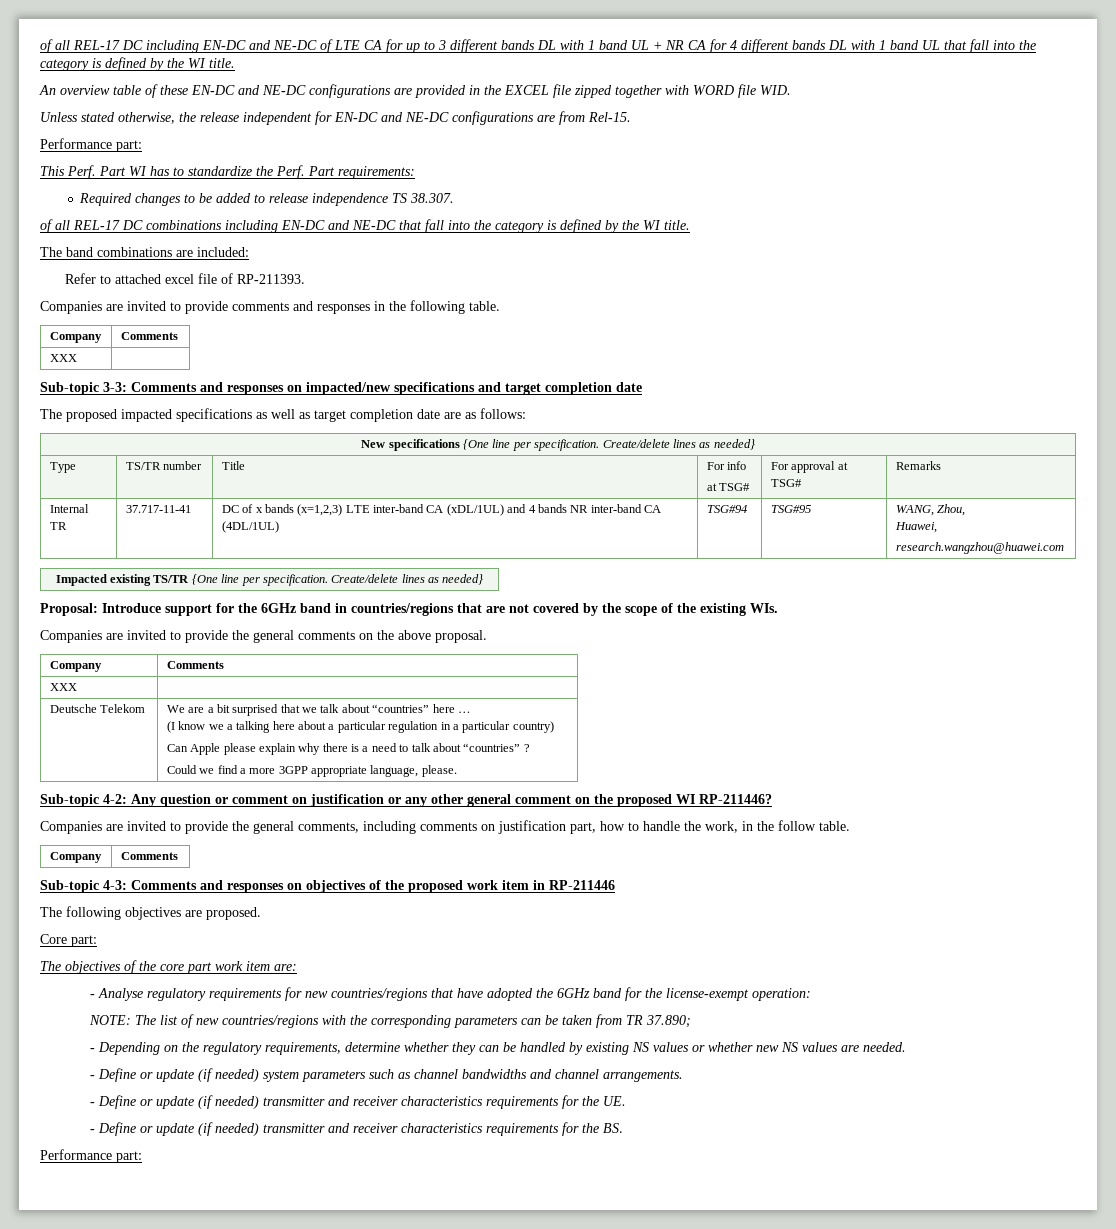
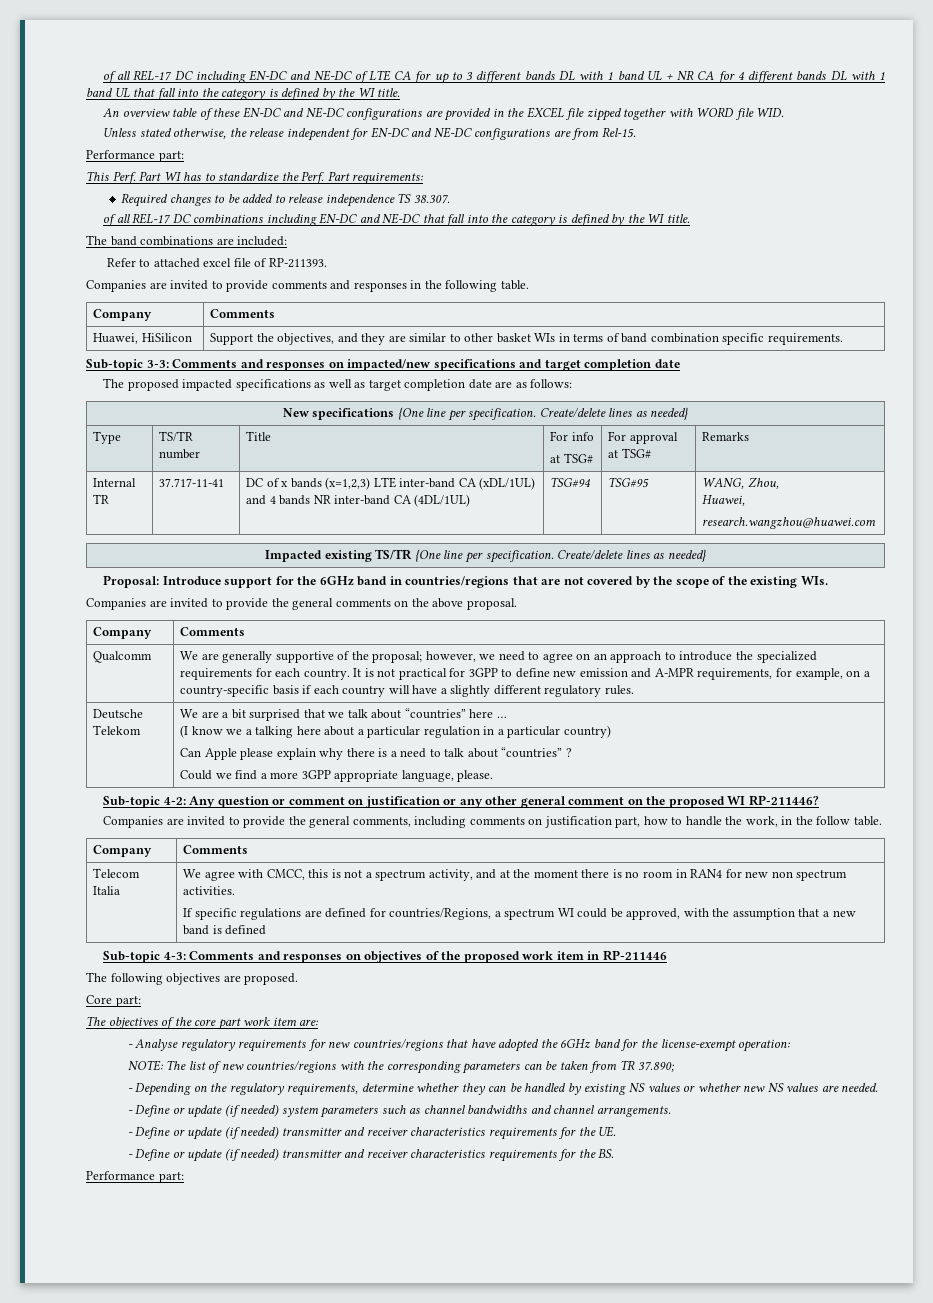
[49,354,77,362] XXX | -> [93,333,192,344] [210,333,843,345] Huawei, HiSilicon | Support the objectives, and they are similar to other basket WIs in terms of band combination specific requirements.
[49,683,77,691] XXX | -> [93,651,153,663] [180,651,817,663] [180,668,870,680] [180,685,634,697] Qualcomm | We are generally supportive of the proposal; however, we need to agree on an approach to introduce the specialized requirements for each country. It is not practical for 3GPP to define new emission and A-MPR requirements, for example, on a country-specific basis if each country will have a slightly different regulatory rules.
(178, 856) none -> [93,868,141,878] [93,886,121,895] [183,869,848,881] [183,886,236,895] [183,908,856,920] [183,925,267,935] // Telecom Italia | We agree with CMCC, this is not a spectrum activity, and at the moment there is no room in RAN4 for new non spectrum activities. // If specific regulations are defined for countries/Regions, a spectrum WI could be approved, with the assumption that a new band is defined

